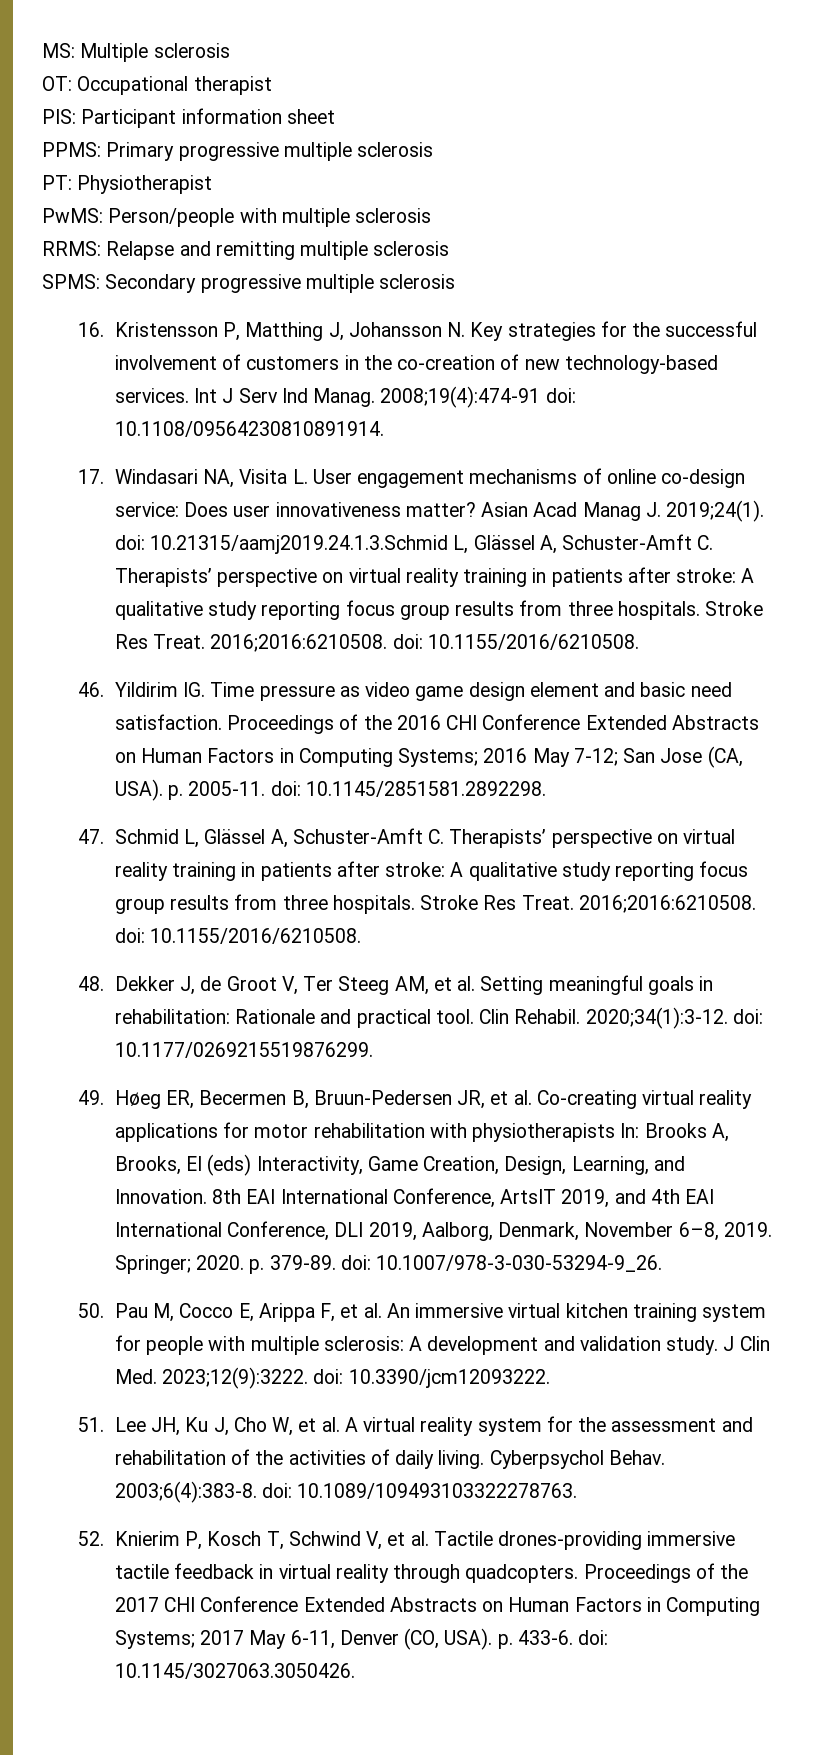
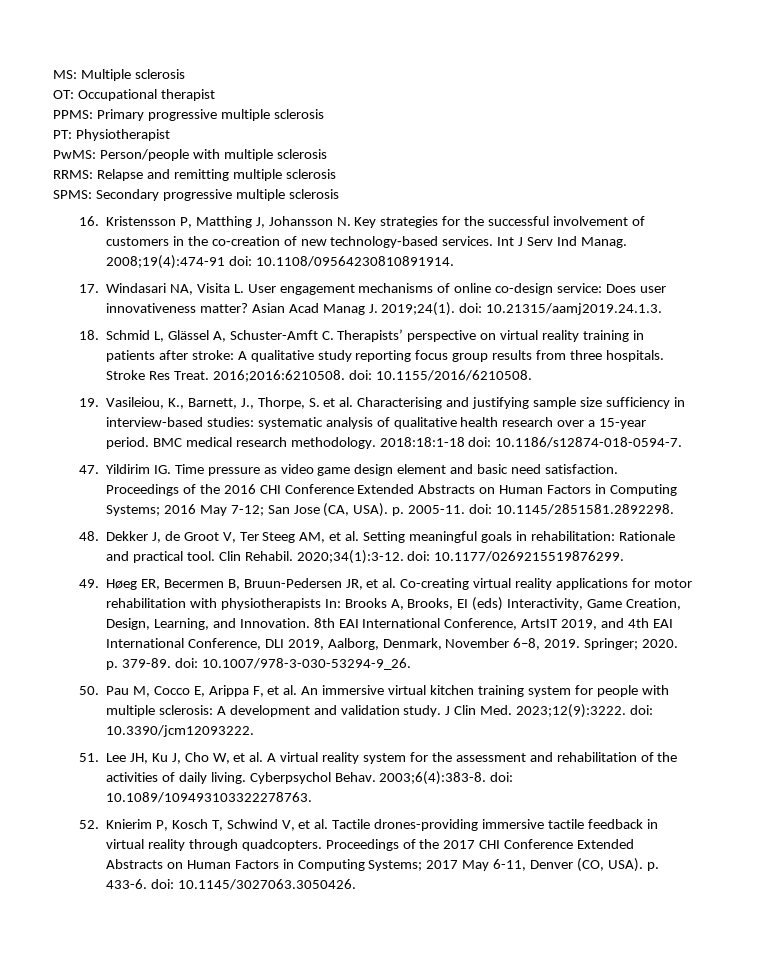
[42,108,335,128] // PIS: Participant information sheet -> (215, 95) none
[149,535,448,554] 10.21315/aamj2019.24.1.3.Schmid -> [486,303,663,315] [78,330,150,340] 10.21315/aamj2019.24.1.3. // 18. Schmid
[78,682,105,697] 46. -> [78,397,685,409] [105,417,647,429] [105,437,683,449] [78,465,99,474] 19. Vasileiou, K., Barnett, J., Thorpe, S. et al. Characterising and justifying sample size sufficiency in interview-based studies: systematic analysis of qualitative health research over a 15-year period. BMC medical research methodology. 2018:18:1-18 doi: 10.1186/s12874-018-0594-7. // 47.
[78,828,736,848] [114,861,749,881] [114,894,756,914] [114,928,361,944] // 47. Schmid L, Glässel A, Schuster-Amft C. Therapists’ perspective on virtual reality training in patients after stroke: A qualitative study reporting focus group results from three hospitals. Stroke Res Treat. 2016;2016:6210508. doi: 10.1155/2016/6210508. -> (675, 509) none

